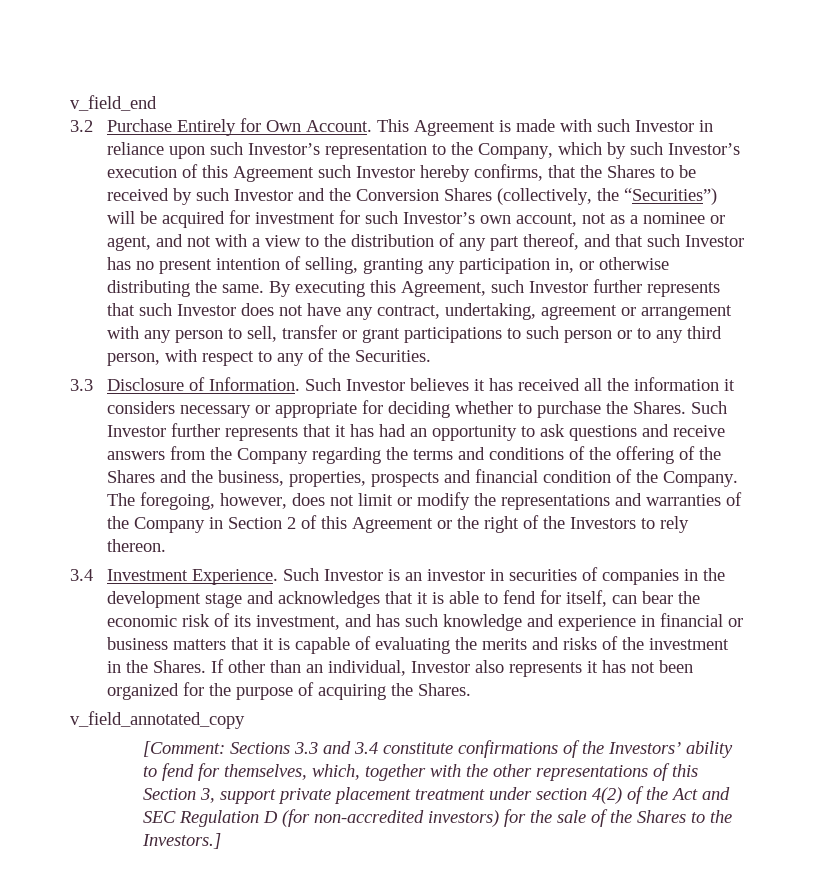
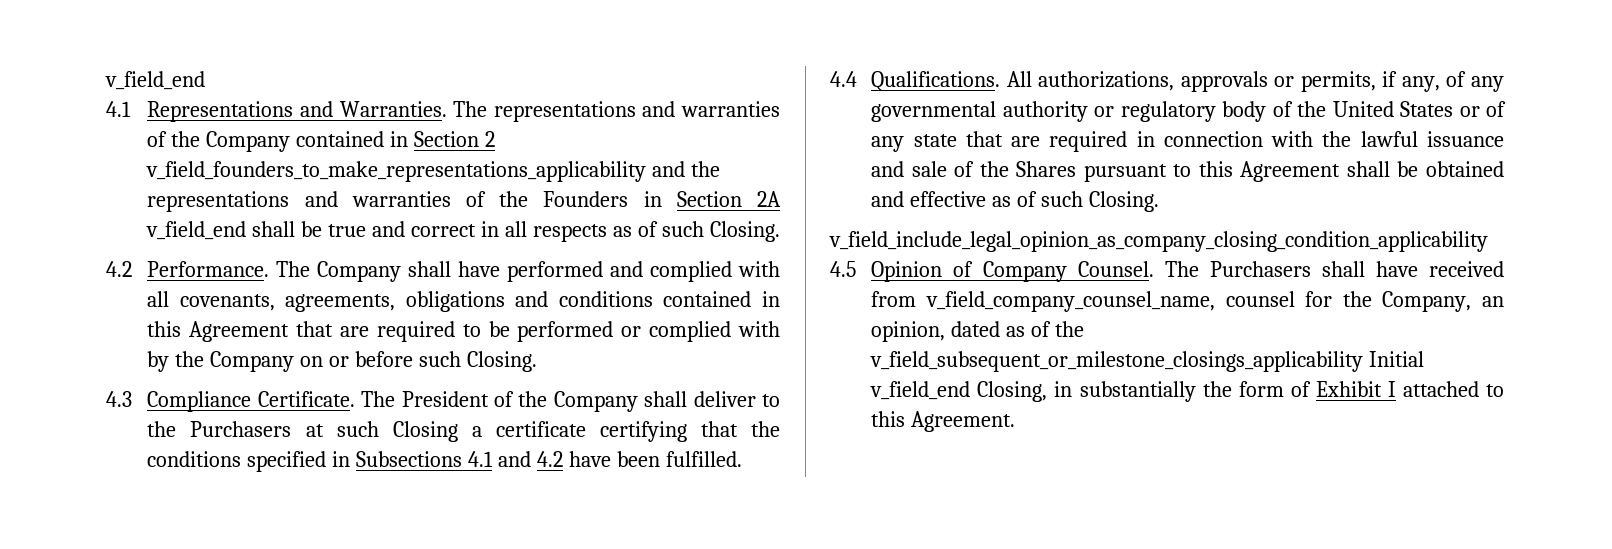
[70,118,713,136] [106,142,740,159] [106,164,696,182] [106,188,717,205] [106,210,725,228] [106,233,744,251] [106,256,669,274] [106,279,720,297] [106,303,732,320] [106,325,722,343] [106,348,431,366] [70,377,735,391] [106,400,727,418] [106,423,725,441] [106,446,721,464] [106,469,738,487] [106,492,470,510] 3.2 Purchase Entirely for Own Account. This Agreement is made with such Investor in reliance upon such Investor’s representation to the Company, which by such Investor’s execution of this Agreement such Investor hereby confirms, that the Shares to be received by such Investor and the Conversion Shares (collectively, the “Securities”) will be acquired for investment for such Investor’s own account, not as a nominee or agent, and not with a view to the distribution of any part thereof, and that such Investor has no present intention of selling, granting any participation in, or otherwise distributing the same. By executing this Agreement, such Investor further represents that such Investor does not have any contract, undertaking, agreement or arrangement with any person to sell, transfer or grant participations to such person or to any third person, with respect to any of the Securities. // 3.3 Disclosure of Information. Such Investor believes it has received all the information it considers necessary or appropriate for deciding whether to purchase the Shares. Such Investor further represents that it has had an opportunity to ask questions and receive answers from the Company regarding the terms and conditions of the offering of the Shares and the business, properties, prospects and financial condition of the Company. The foregoing, however, does not limit or modify -> [106,101,781,122] [147,131,495,152] [146,161,686,182] 4.1 Representations and Warranties. The representations and warranties of the Company contained in Section 2 v_field_founders_to_make_representations_applicability and
[133,515,689,533] [106,539,166,552] [70,567,725,585] [106,590,700,608] [106,613,743,631] [106,636,729,654] [106,659,693,677] [106,682,471,700] [70,711,245,729] [143,740,734,758] [143,763,699,781] [143,786,731,804] [143,809,733,827] [142,833,222,849] Company in Section 2 of this Agreement or the right of the Investors to rely thereon. // 3.4 Investment Experience. Such Investor is an investor in securities of companies in the development stage and acknowledges that it is able to fend for itself, can bear the economic risk of its investment, and has such knowledge and experience in financial or business matters that it is capable of evaluating the merits and risks of the investment in the Shares. If other than an individual, Investor also represents it has not been organized for the purpose of acquiring the Shares. // v_field_annotated_copy // [Comment: Sections 3.3 and 3.4 constitute confirmations of the Investors’ ability to fend for themselves, which, together with the other representations of this Section 3, support private placement treatment under section 4(2) of the Act and SEC Regulation D (for non-accredited investors) for the sale of the Shares to the Investors.] -> [543,191,781,207] [146,221,780,242] [106,261,780,282] [147,291,780,312] [147,321,780,342] [147,351,537,372] [106,391,780,412] [147,421,780,442] [147,451,742,472] [830,71,1505,92] [871,101,1507,122] [871,131,1504,152] [871,161,1504,182] [871,191,1160,212] [829,231,1488,252] [830,261,1504,282] [871,291,1504,312] [871,321,1085,342] [870,351,1425,372] [870,381,1504,402] [871,411,1016,432] Founders in Section 2A v_field_end shall be true and correct in all respects as of such Closing. // 4.2 Performance. The Company shall have performed and complied with all covenants, agreements, obligations and conditions contained in this Agreement that are required to be performed or complied with by the Company on or before such Closing. // 4.3 Compliance Certificate. The President of the Company shall deliver to the Purchasers at such Closing a certificate certifying that the conditions specified in Subsections 4.1 and 4.2 have been fulfilled. // 4.4 Qualifications. All authorizations, approvals or permits, if any, of any governmental authority or regulatory body of the United States or of any state that are required in connection with the lawful issuance and sale of the Shares pursuant to this Agreement shall be obtained and effective as of such Closing. // v_field_include_legal_opinion_as_company_closing_condition_applicability // 4.5 Opinion of Company Counsel. The Purchasers shall have received from v_field_company_counsel_name, counsel for the Company, an opinion, dated as of the v_field_subsequent_or_milestone_closings_applicability Initial v_field_end Closing, in substantially the form of Exhibit I attached to this Agreement.

